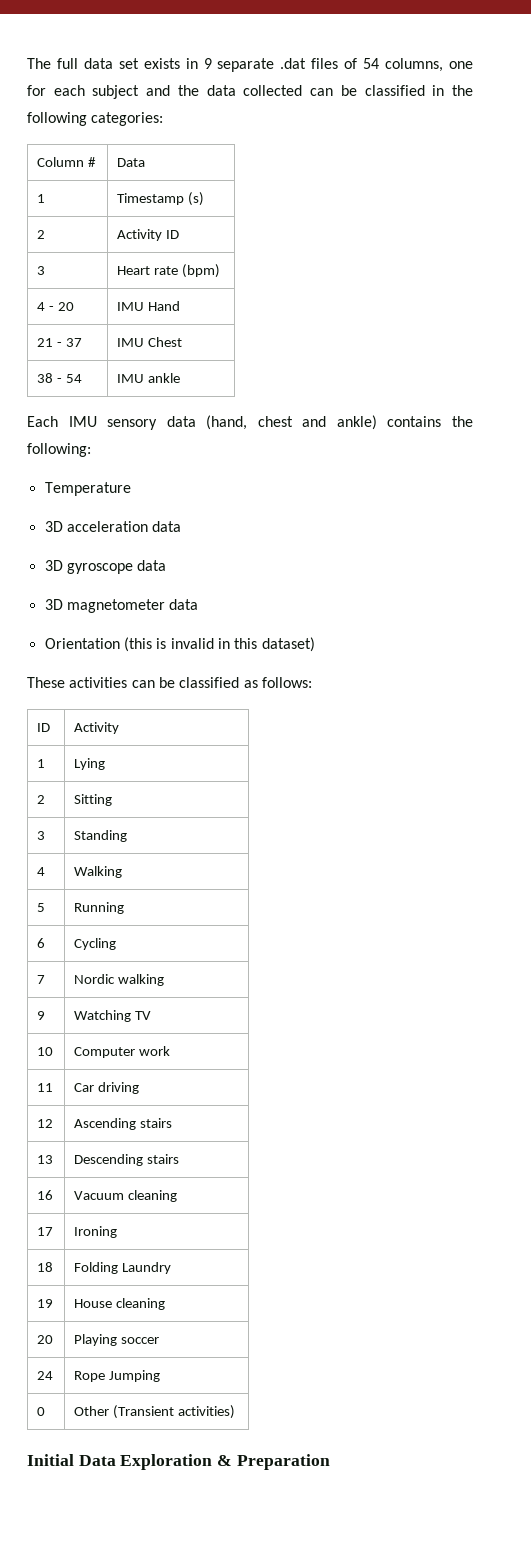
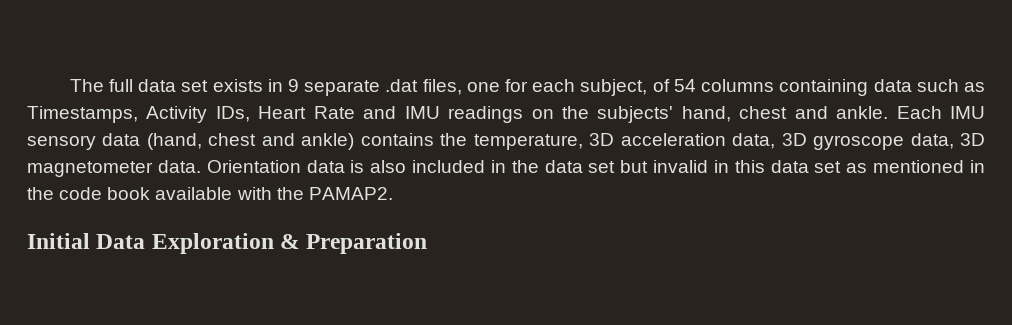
[311,58,473,72] [27,85,474,99] [27,112,164,126] [37,157,97,167] [117,158,146,167] [37,194,46,203] [117,192,205,206] [37,230,46,239] [117,229,180,241] [37,266,46,275] [117,264,221,278] [37,302,75,311] [117,301,181,311] [37,338,83,347] [117,337,183,347] [37,373,83,383] [117,373,181,383] files of 54 columns, one for each subject and the data collected can be classified in the following categories: // Column # | Data // 1 | Timestamp (s) // 2 | Activity ID // 3 | Heart rate (bpm) // 4 - 20 | IMU Hand // 21 - 37 | IMU Chest // 38 - 54 | IMU ankle // -> [422,79,986,96] [27,106,889,123] files, one for each subject, of 54 columns containing data such as Timestamps, Activity IDs, Heart Rate and IMU readings on the subjects' hand, chest and ankle.
[27,443,91,457] [44,482,131,496] following: // Temperature // -> [473,134,583,150] temperature,
[152,521,182,532] data // -> [732,133,776,149] data,
[137,560,167,571] data // -> [910,133,954,149] data,
[169,599,199,610] [44,637,315,652] [27,677,312,688] [37,723,51,732] [74,722,120,734] [37,759,46,768] [74,758,106,770] [37,795,46,804] [74,794,113,806] [37,831,46,840] [74,830,128,842] [37,867,46,876] [74,866,123,878] [37,903,46,912] [74,902,125,914] [37,938,46,948] [74,938,117,950] [37,975,46,984] [74,974,165,986] [37,1011,46,1020] [74,1010,152,1022] [37,1047,54,1056] [74,1046,171,1058] [37,1083,54,1092] [74,1082,140,1094] [37,1119,54,1128] [74,1118,173,1130] [37,1155,54,1164] [74,1154,180,1166] [37,1190,54,1200] [74,1190,178,1202] [37,1227,54,1236] [74,1226,118,1238] [37,1262,54,1272] [74,1262,172,1274] [37,1299,54,1308] [74,1298,166,1310] [37,1335,54,1344] [74,1334,160,1346] [37,1371,54,1380] [74,1370,161,1382] [37,1407,46,1416] [74,1405,236,1419] data // Orientation (this is invalid in this dataset) // These activities can be classified as follows: // ID | Activity // 1 | Lying // 2 | Sitting // 3 | Standing // 4 | Walking // 5 | Running // 6 | Cycling // 7 | Nordic walking // 9 | Watching TV // 10 | Computer work // 11 | Car driving // 12 | Ascending stairs // 13 | Descending stairs // 16 | Vacuum cleaning // 17 | Ironing // 18 | Folding Laundry // 19 | House cleaning // 20 | Playing soccer // 24 | Rope Jumping // 0 | Other (Transient activities) -> [157,160,986,173] [27,187,393,200] data. Orientation data is also included in the data set but invalid in this data set as mentioned in the code book available with the PAMAP2.

